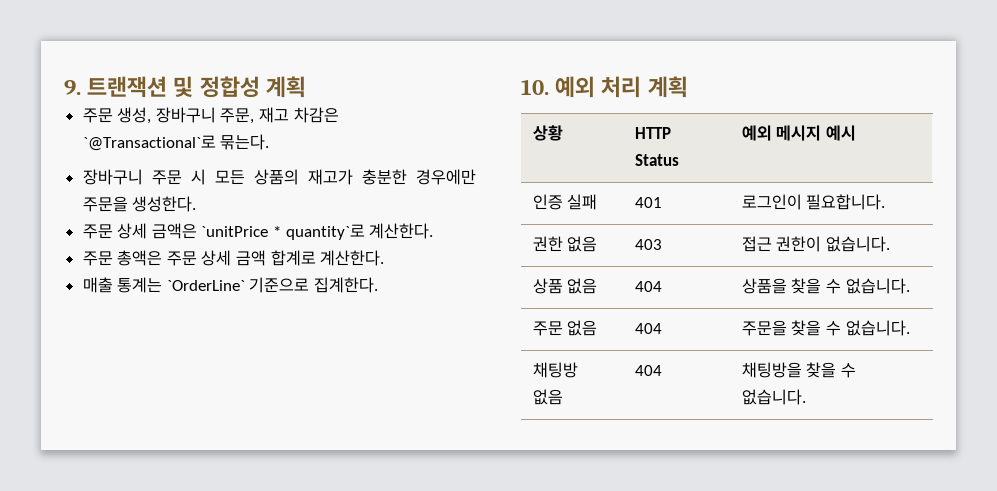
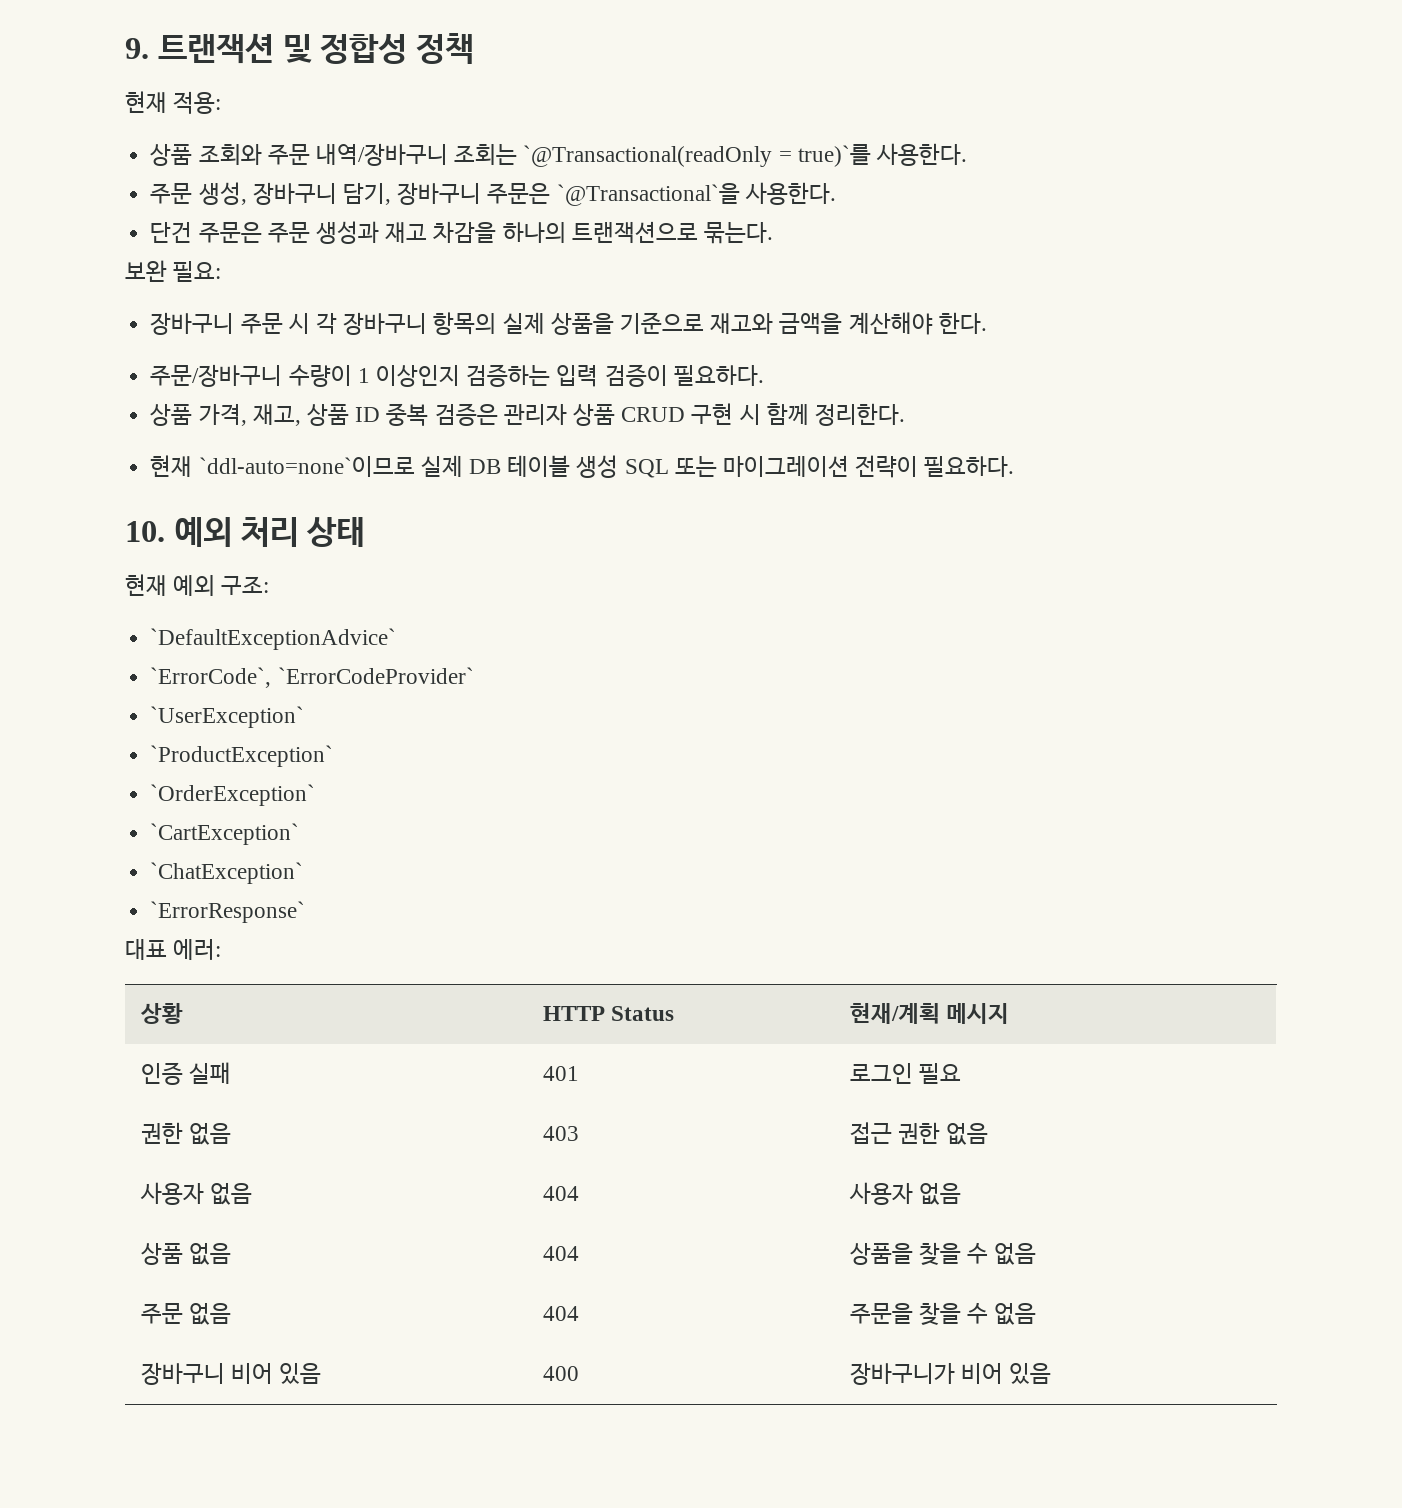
[265,76,306,98] [82,107,339,124] [82,135,216,151] 계획 // 주문 생성, 장바구니 주문, 재고 차감은 `@Transactional`로 -> [416,33,475,64] [125,91,222,114] [150,143,967,167] [150,182,836,206] [150,221,698,244] 정책 // 현재 적용: // 상품 조회와 주문 내역/장바구니 조회는 `@Transactional(readOnly = true)`를 사용한다. // 주문 생성, 장바구니 담기, 장바구니 주문은 `@Transactional`을 사용한다. // 단건 주문은 주문 생성과 재고 차감을 하나의 트랜잭션으로
(270, 142) none -> [125,260,222,282] // 보완 필요:
[214,169,476,185] [82,196,197,212] [82,223,434,240] [82,250,385,266] [82,277,379,293] [521,76,688,98] 모든 상품의 재고가 충분한 경우에만 주문을 생성한다. // 주문 상세 금액은 `unitPrice * quantity`로 계산한다. // 주문 총액은 주문 상세 금액 합계로 계산한다. // 매출 통계는 `OrderLine` 기준으로 집계한다. // 10. 예외 처리 계획 -> [315,312,987,335] [150,364,764,387] [150,403,906,426] [150,455,1015,478] [125,517,366,547] [125,574,270,596] [150,628,397,650] [150,667,474,688] [150,706,305,728] [150,745,334,767] [150,784,316,806] [150,823,300,845] [150,862,304,884] [150,901,306,923] [125,939,222,960] 각 장바구니 항목의 실제 상품을 기준으로 재고와 금액을 계산해야 한다. // 주문/장바구니 수량이 1 이상인지 검증하는 입력 검증이 필요하다. // 상품 가격, 재고, 상품 ID 중복 검증은 관리자 상품 CRUD 구현 시 함께 정리한다. // 현재 `ddl-auto=none`이므로 실제 DB 테이블 생성 SQL 또는 마이그레이션 전략이 필요하다. // 10. 예외 처리 상태 // 현재 예외 구조: // `DefaultExceptionAdvice` // `ErrorCode`, `ErrorCodeProvider` // `UserException` // `ProductException` // `OrderException` // `CartException` // `ChatException` // `ErrorResponse` // 대표 에러:
[741,125,772,141] 예외 -> [849,1003,940,1024] 현재/계획
[826,125,857,141] 예시 -> (1010, 1013) none
[741,194,886,210] 로그인이 필요합니다. -> [849,1063,962,1084] 로그인 필요
[776,236,891,252] 권한이 없습니다. -> [898,1122,989,1145] [139,1182,253,1205] [542,1186,579,1201] [848,1182,962,1205] 권한 없음 // 사용자 없음 | 404 | 사용자 없음
[845,278,910,294] 없습니다. -> [994,1243,1037,1265] 없음
[845,320,910,336] [532,362,578,378] [532,389,563,405] [634,365,662,376] [741,362,857,378] [741,389,806,405] 없습니다. // 채팅방 없음 | 404 | 채팅방을 찾을 수 없습니다. -> [994,1303,1037,1325] [140,1362,322,1385] [542,1366,579,1381] [849,1362,1052,1385] 없음 // 장바구니 비어 있음 | 400 | 장바구니가 비어 있음

